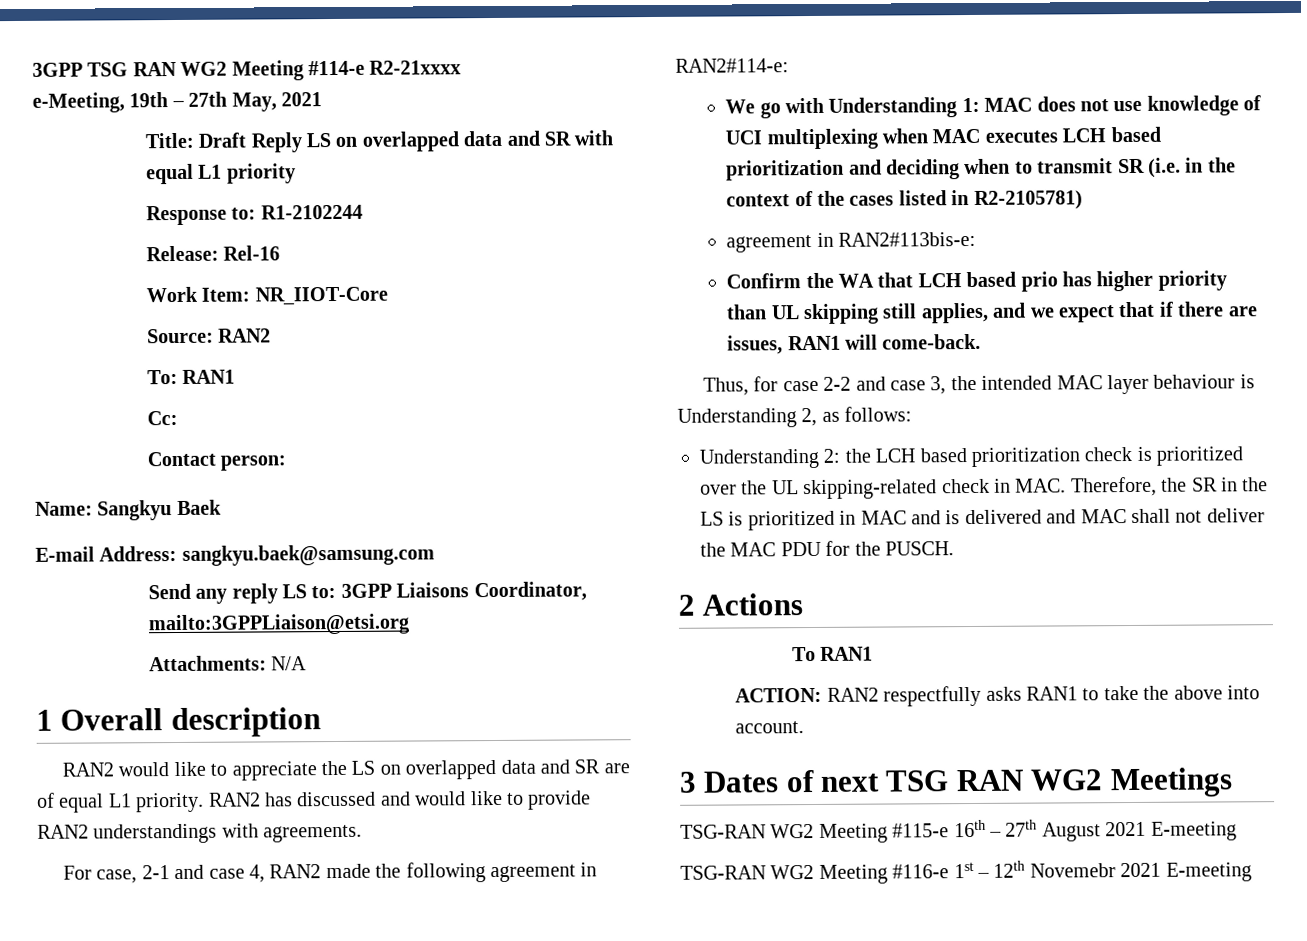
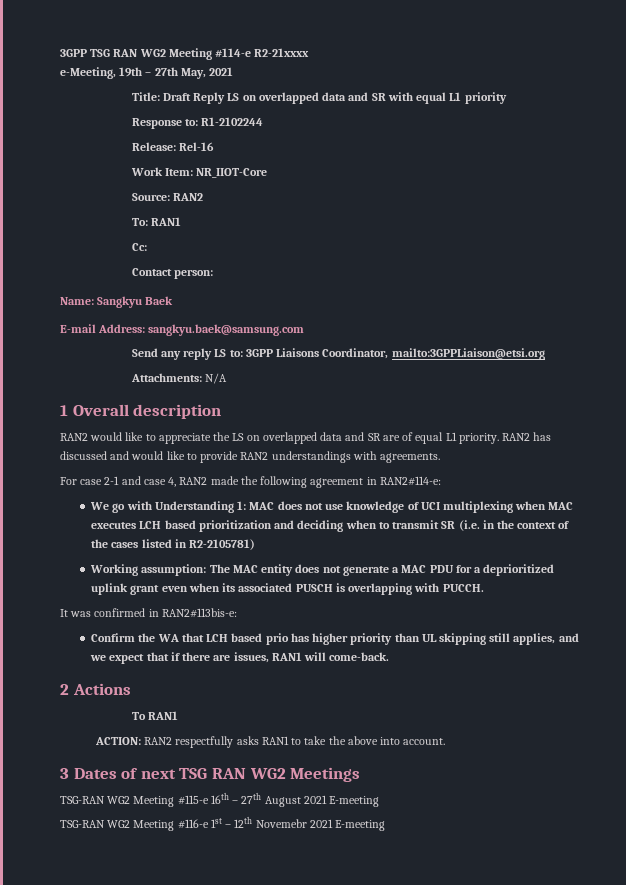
[96,869,138,884] case, -> [80,479,103,485] case
[726,234,813,253] agreement -> [90,564,555,576] [91,583,484,595] [60,608,146,617] Working assumption: The MAC entity does not generate a MAC PDU for a deprioritized uplink grant even when its associated PUSCH is overlapping with PUCCH. // It was confirmed
[703,374,1255,396] [677,406,913,428] [699,446,1244,469] [700,476,1269,500] [700,508,1265,531] [700,540,954,557] // Thus, for case 2-2 and case 3, the intended MAC layer behaviour is Understanding 2, as follows: // Understanding 2: the LCH based prioritization check is prioritized over the UL skipping-related check in MAC. Therefore, the SR in the LS is prioritized in MAC and is delivered and MAC shall not deliver the MAC PDU for the PUSCH. -> (390, 656) none

